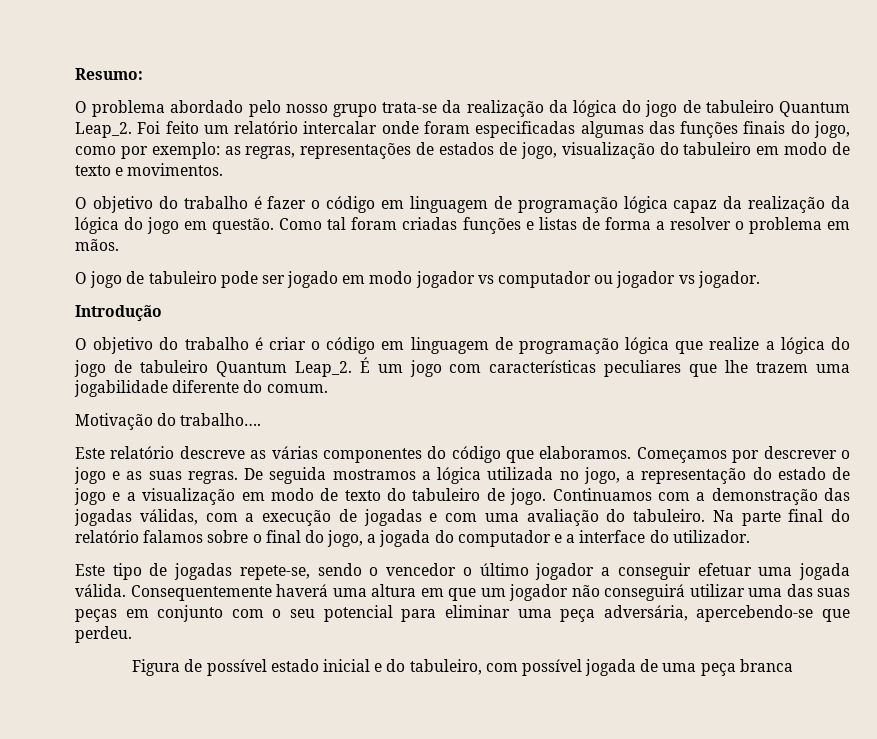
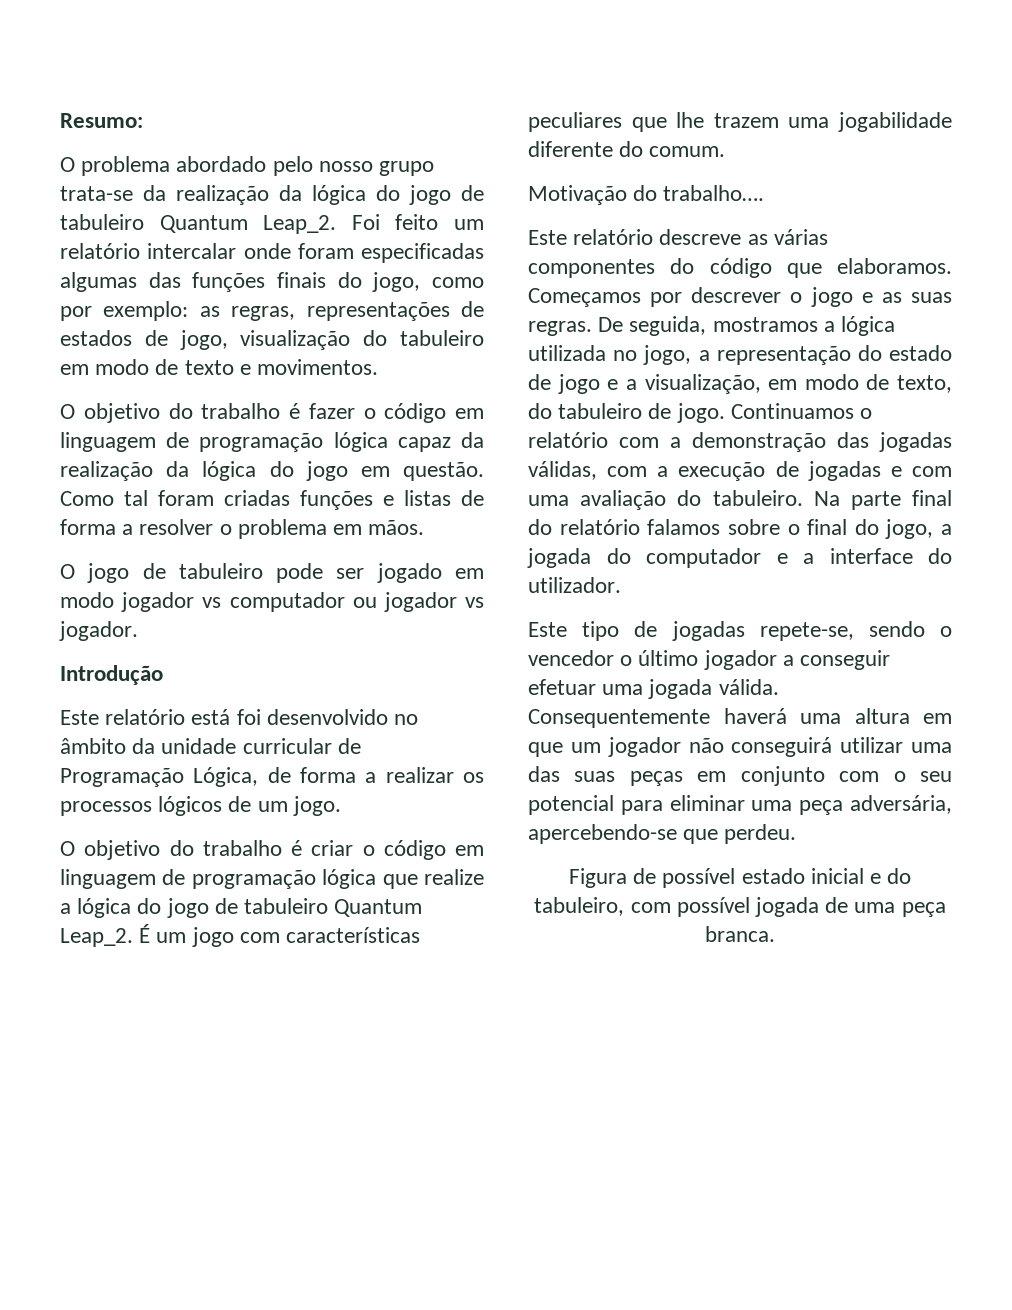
(162, 313) none -> [60,709,419,725] [60,738,361,754] [60,767,484,787] [60,796,341,816] // Este relatório está foi desenvolvido no âmbito da unidade curricular de Programação Lógica, de forma a realizar os processos lógicos de um jogo.
[269,467,327,484] seguida -> [629,316,707,336] seguida,
[142,488,381,505] visualização em modo de texto -> [644,374,952,394] visualização, em modo de texto,
(652, 494) none -> [860,408,873,419] [528,432,608,448] o relatório
[739,659,793,672] branca -> [705,926,775,942] branca.

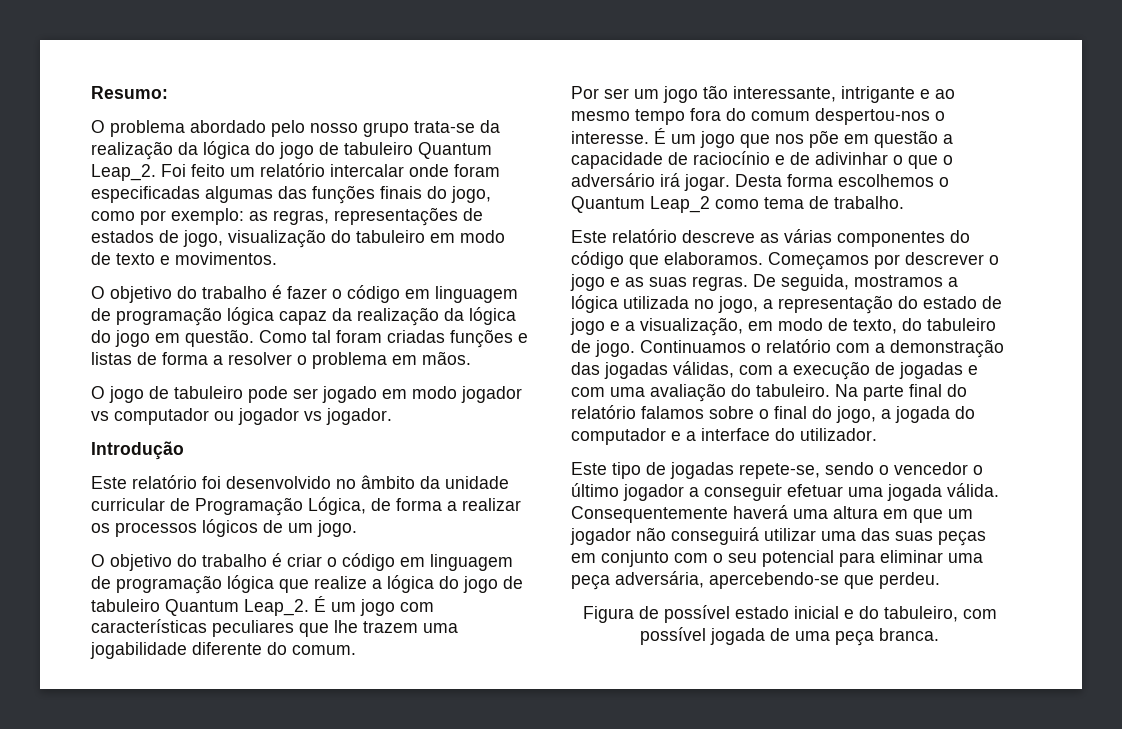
[191,709,231,725] está -> (197, 482) none
[528,185,765,205] Motivação do trabalho…. -> [571,85,955,103] [571,108,945,125] [571,128,953,148] [571,151,953,169] [571,173,949,191] [571,196,904,213] Por ser um jogo tão interessante, intrigante e ao mesmo tempo fora do comum despertou-nos o interesse. É um jogo que nos põe em questão a capacidade de raciocínio e de adivinhar o que o adversário irá jogar. Desta forma escolhemos o Quantum Leap_2 como tema de trabalho.

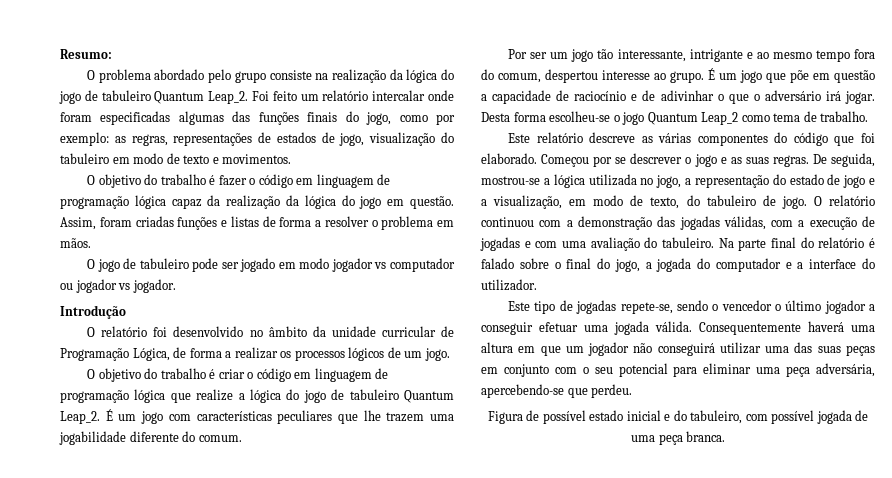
[310,120,500,137] nosso grupo trata-se da -> [234,70,329,83] grupo consiste na
[259,330,331,343] Como tal -> [60,217,96,230] Assim,
[91,476,127,489] Este -> [87,327,96,337] O
[751,108,945,125] [571,131,649,144] comum despertou-nos o interesse. -> [498,69,704,83] comum, despertou interesse ao grupo.
[775,134,804,144] nos -> (786, 78) none
[838,174,949,187] escolhemos o -> [549,111,645,125] escolheu-se o jogo
[664,252,900,270] elaboramos. Começamos por -> [861,133,875,143] [481,153,627,167] foi elaborado. Começou por se
[854,275,943,287] mostramos -> [481,176,540,185] mostrou-se
[640,339,831,353] Continuamos o relatório -> [813,195,875,206] [481,217,534,227] O relatório continuou
[641,406,704,419] falamos -> [869,238,875,248] [481,258,514,269] é falado

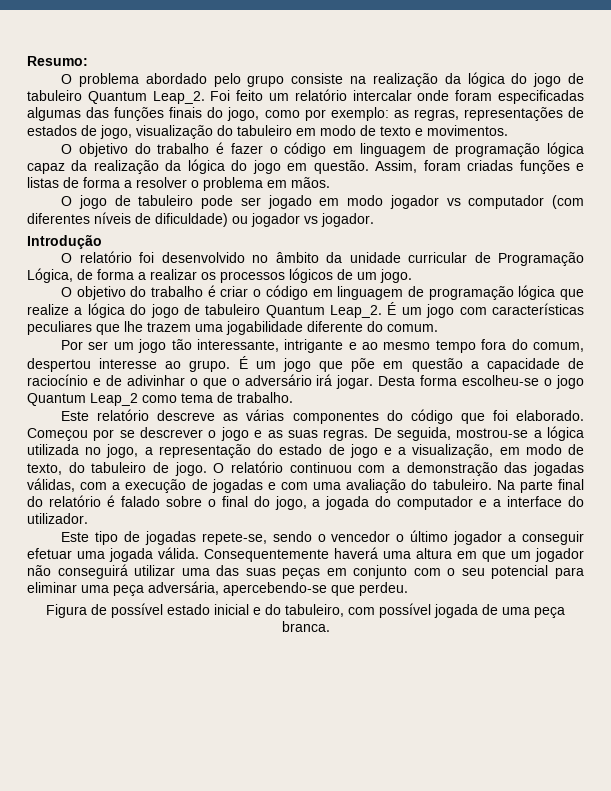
(455, 265) none -> [552,195,584,209] [27,212,228,227] (com diferentes níveis de dificuldade)

